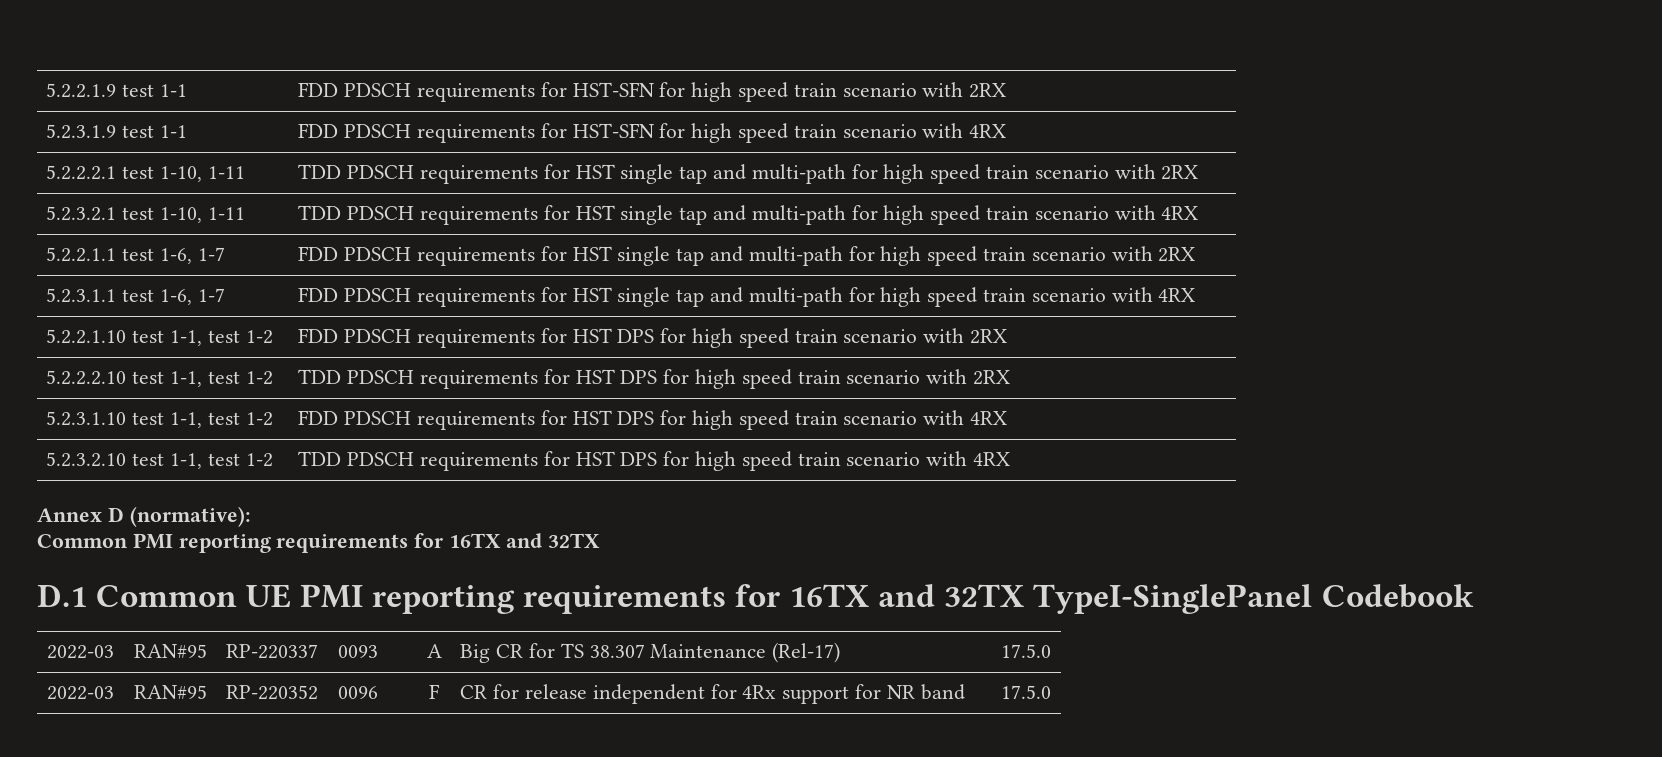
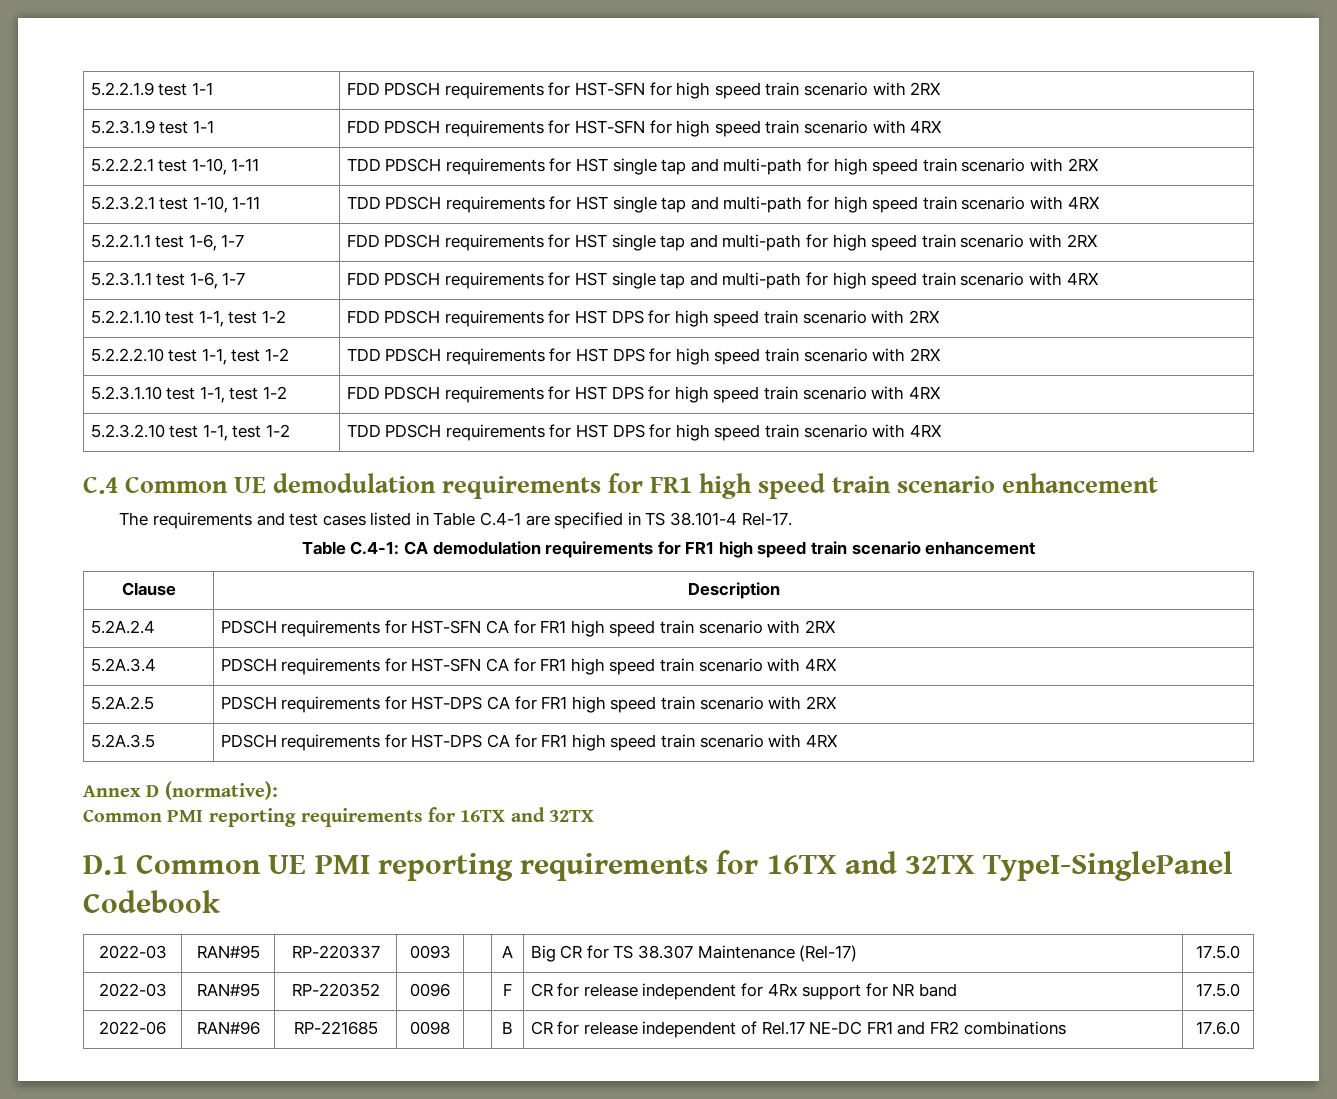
(1010, 459) none -> [83,473,1159,499] [119,512,792,529] [301,541,1036,558] [121,582,176,596] [687,582,780,599] [90,620,155,634] [220,620,836,637] [90,658,156,672] [220,658,837,675] [90,696,154,710] [220,696,837,713] [90,734,155,748] [220,734,838,751] // C.4 Common UE demodulation requirements for FR1 high speed train scenario enhancement // The requirements and test cases listed in Table C.4-1 are specified in TS 38.101-4 Rel-17. // Table C.4-1: CA demodulation requirements for FR1 high speed train scenario enhancement // Clause | Description // 5.2A.2.4 | PDSCH requirements for HST-SFN CA for FR1 high speed train scenario with 2RX // 5.2A.3.4 | PDSCH requirements for HST-SFN CA for FR1 high speed train scenario with 4RX // 5.2A.2.5 | PDSCH requirements for HST-DPS CA for FR1 high speed train scenario with 2RX // 5.2A.3.5 | PDSCH requirements for HST-DPS CA for FR1 high speed train scenario with 4RX
(1051, 692) none -> [99,1021,166,1035] [196,1021,260,1035] [293,1021,378,1035] [410,1021,450,1035] [502,1021,513,1034] [530,1021,1066,1038] [1196,1021,1240,1035] // 2022-06 | RAN#96 | RP-221685 | 0098 | | B | CR for release independent of Rel.17 NE-DC FR1 and FR2 combinations | 17.6.0

